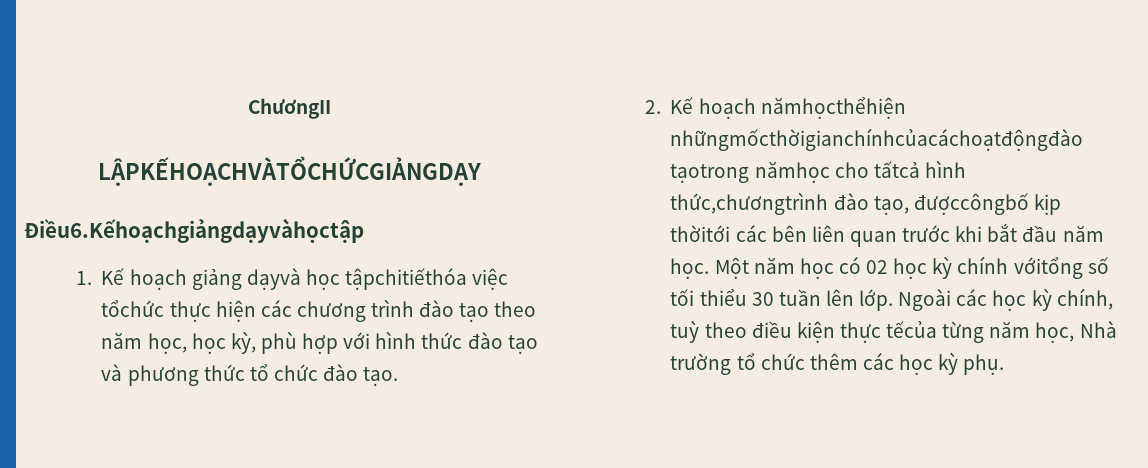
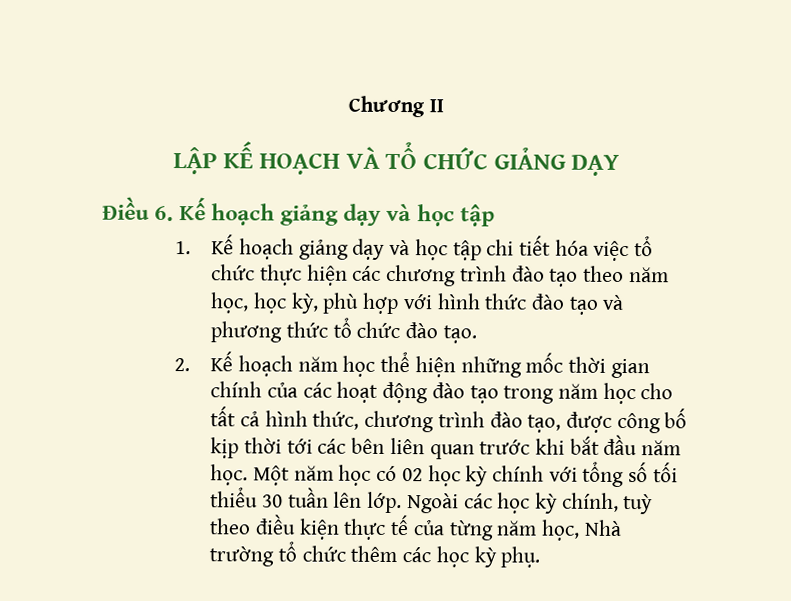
[248,98,331,119] [98,156,481,186] [24,218,364,243] [75,268,509,290] [101,300,165,317] ChươngII // LẬPKẾHOẠCHVÀTỔCHỨCGIẢNGDẠY // Điều6.Kếhoạchgiảngdạyvàhọctập // 1. Kế hoạch giảng dạyvà học tậpchitiếthóa việc tổchức -> [348,95,444,118] [172,141,621,176] [102,196,495,227] [174,234,653,262] [211,264,256,281] Chương II // LẬP KẾ HOẠCH VÀ TỔ CHỨC GIẢNG DẠY // Điều 6. Kế hoạch giảng dạy và học tập // 1. Kế hoạch giảng dạy và học tập chi tiết hóa việc tổ chức
[760,97,906,119] [670,128,1084,151] [670,160,966,183] [670,192,1061,215] [670,225,731,242] nămhọcthểhiện nhữngmốcthờigianchínhcủacáchoạtđộngđào tạotrong nămhọc cho tấtcả hình thức,chươngtrình đào tạo, đượccôngbố kịp thờitới -> [297,351,650,379] [210,381,674,405] [210,406,688,434] [210,437,313,459] năm học thể hiện những mốc thời gian chính của các hoạt động đào tạo trong năm học cho tất cả hình thức, chương trình đào tạo, được công bố kịp thời tới
[1013,257,1083,279] vớitổng -> [548,461,625,487] với tổng
[886,321,938,338] tếcủa -> [390,514,445,536] tế của

